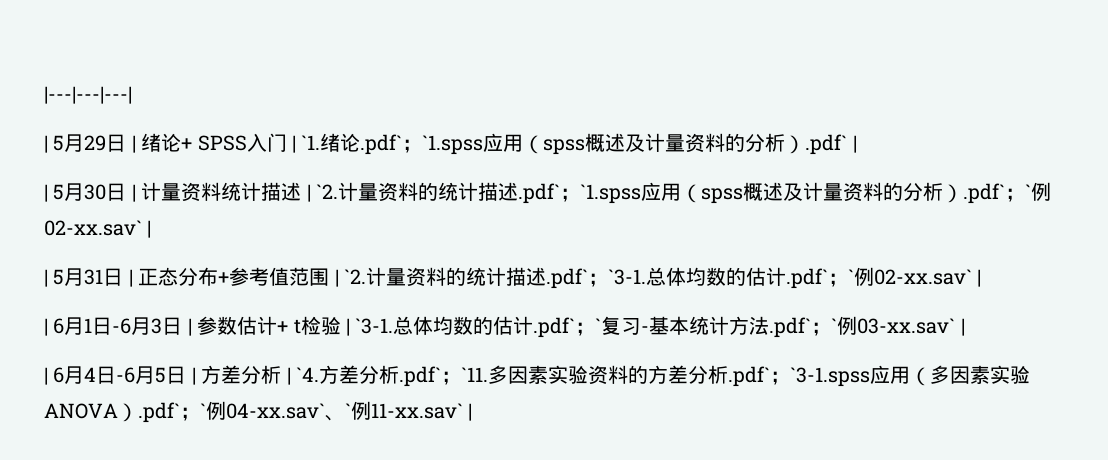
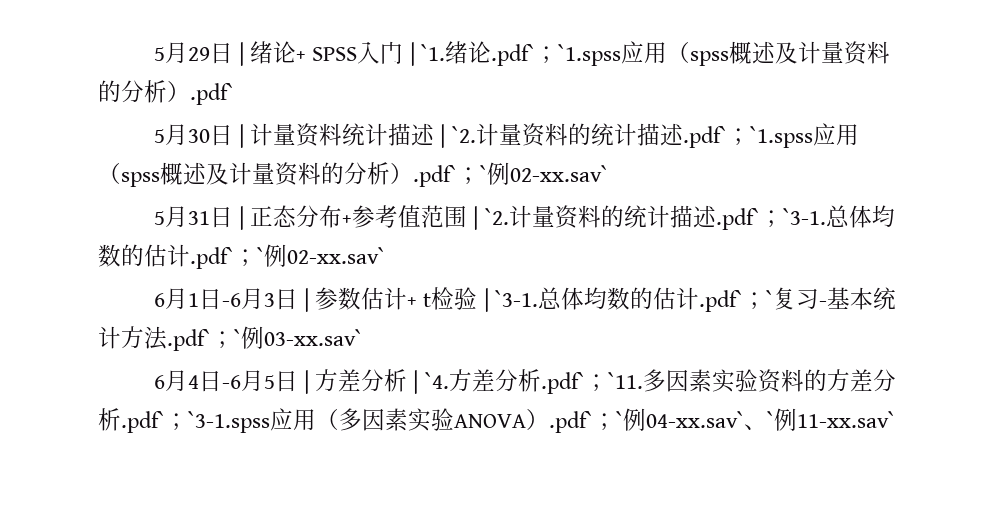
[44,86,132,104] [44,135,48,153] |---|---|---| // | -> (154, 54) none
[852,135,857,153] [44,184,48,202] | // | -> (234, 94) //
[147,220,152,238] [44,269,48,287] | // | -> (608, 173) //
[977,269,982,287] [44,318,48,336] | // | -> (385, 255) //
[960,318,965,336] [44,367,48,385] | // | -> (362, 337) //
[468,403,473,421] | -> (895, 419) none

